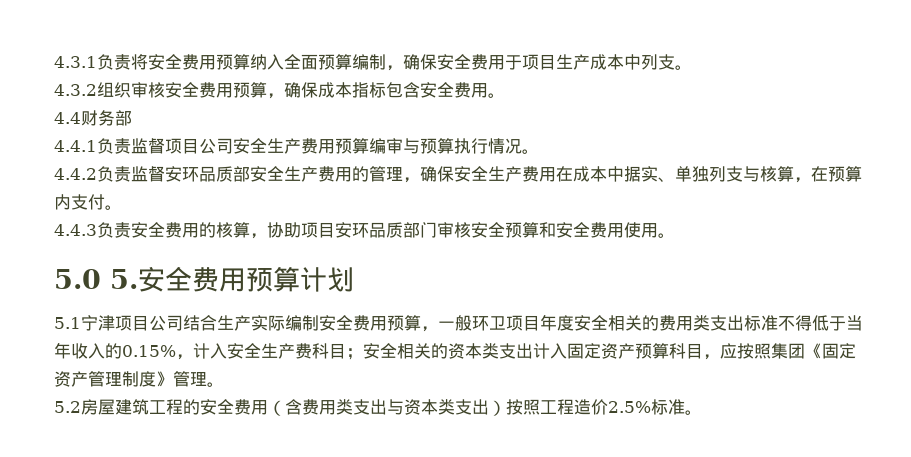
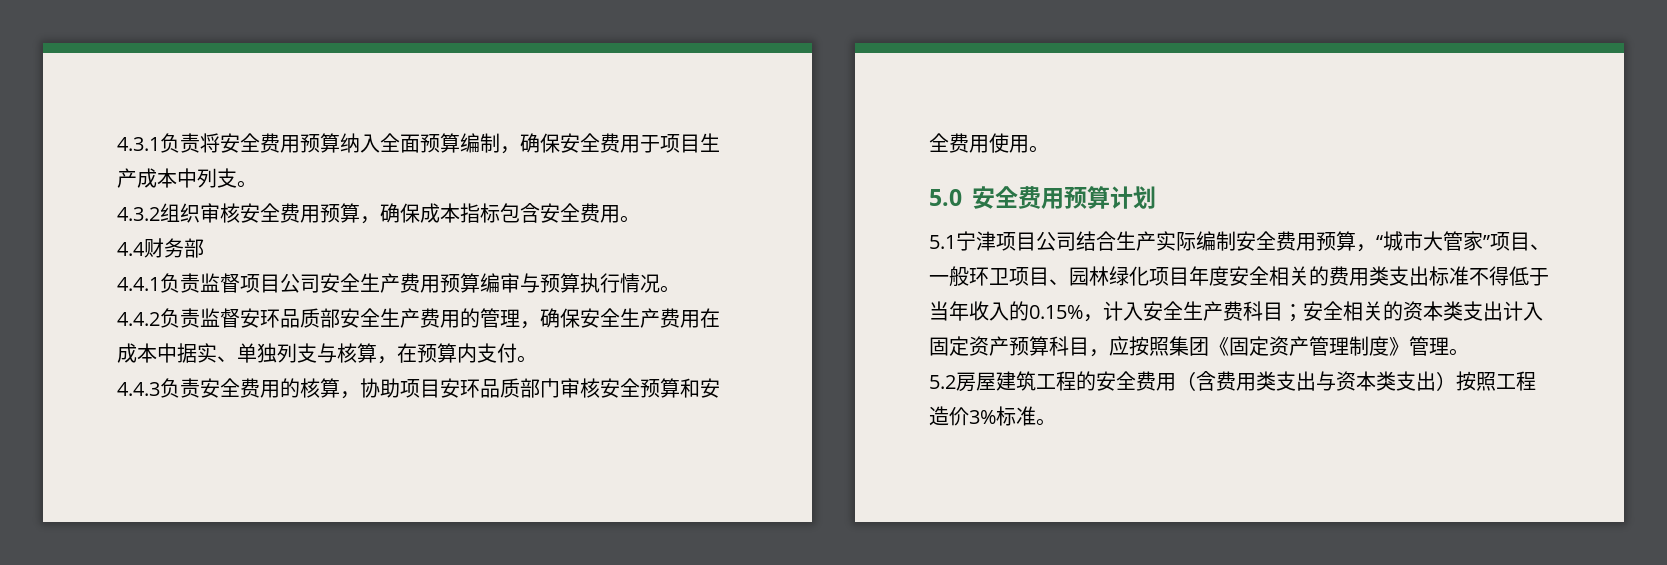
[109,269,138,289] 5. -> (962, 197) none
[438,315,506,331] 一般环卫 -> [1376,231,1550,251] [929,266,1149,286] “城市大管家”项目、一般环卫项目、园林绿化
[608,401,651,413] 2.5% -> [969,410,996,424] 3%

